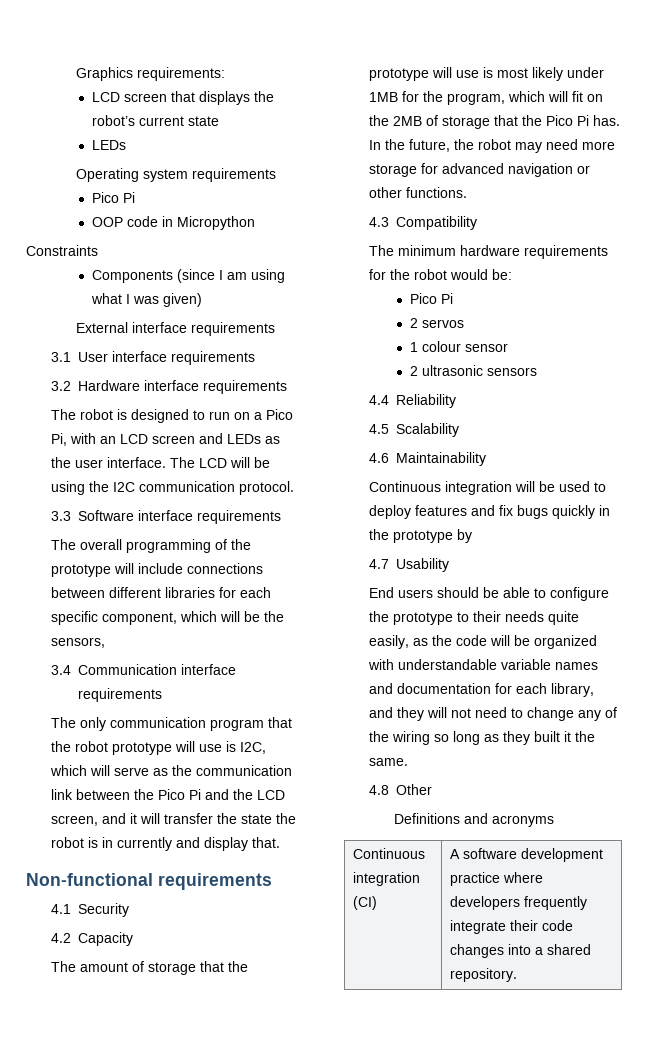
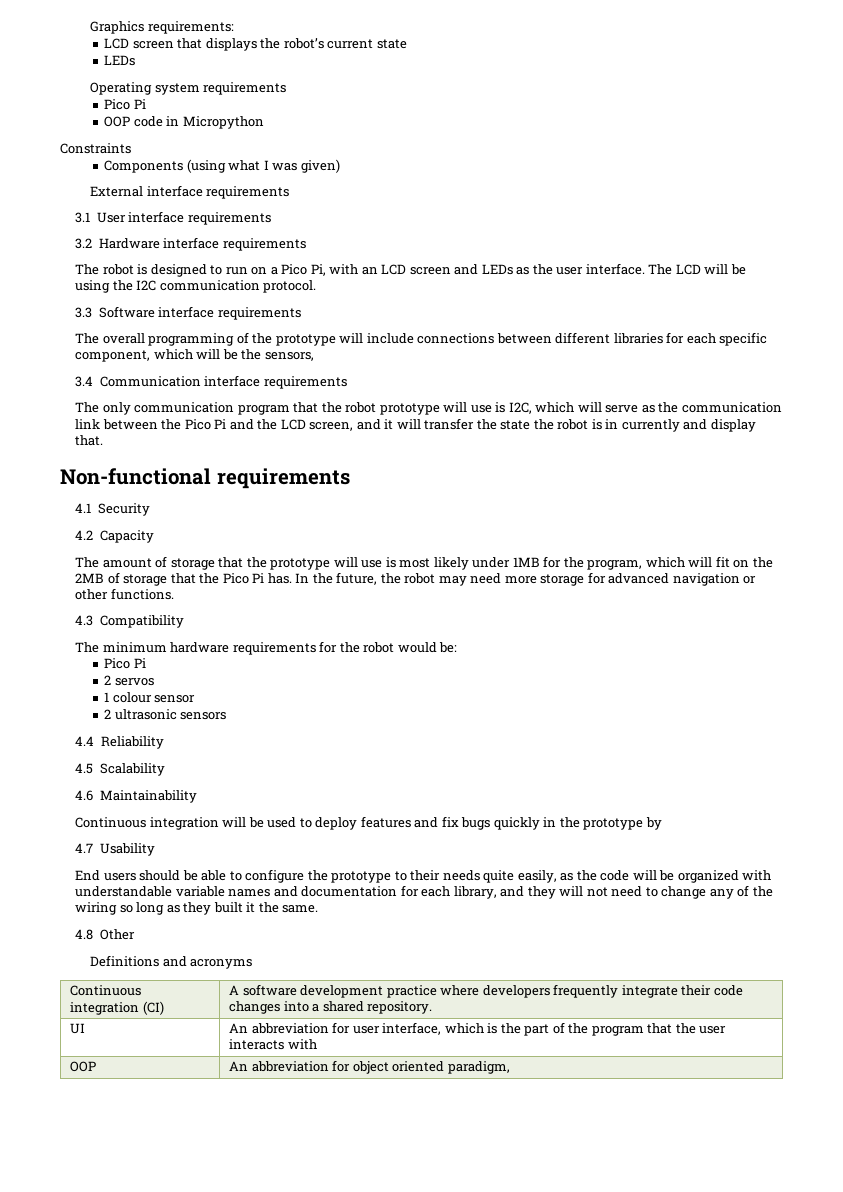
[176,269,285,283] (since I am using -> [186,159,226,173] (using
(518, 975) none -> [70,1023,86,1034] [229,1022,727,1036] [229,1039,317,1050] [70,1061,97,1072] [229,1060,510,1074] // UI | An abbreviation for user interface, which is the part of the program that the user interacts with // OOP | An abbreviation for object oriented paradigm,

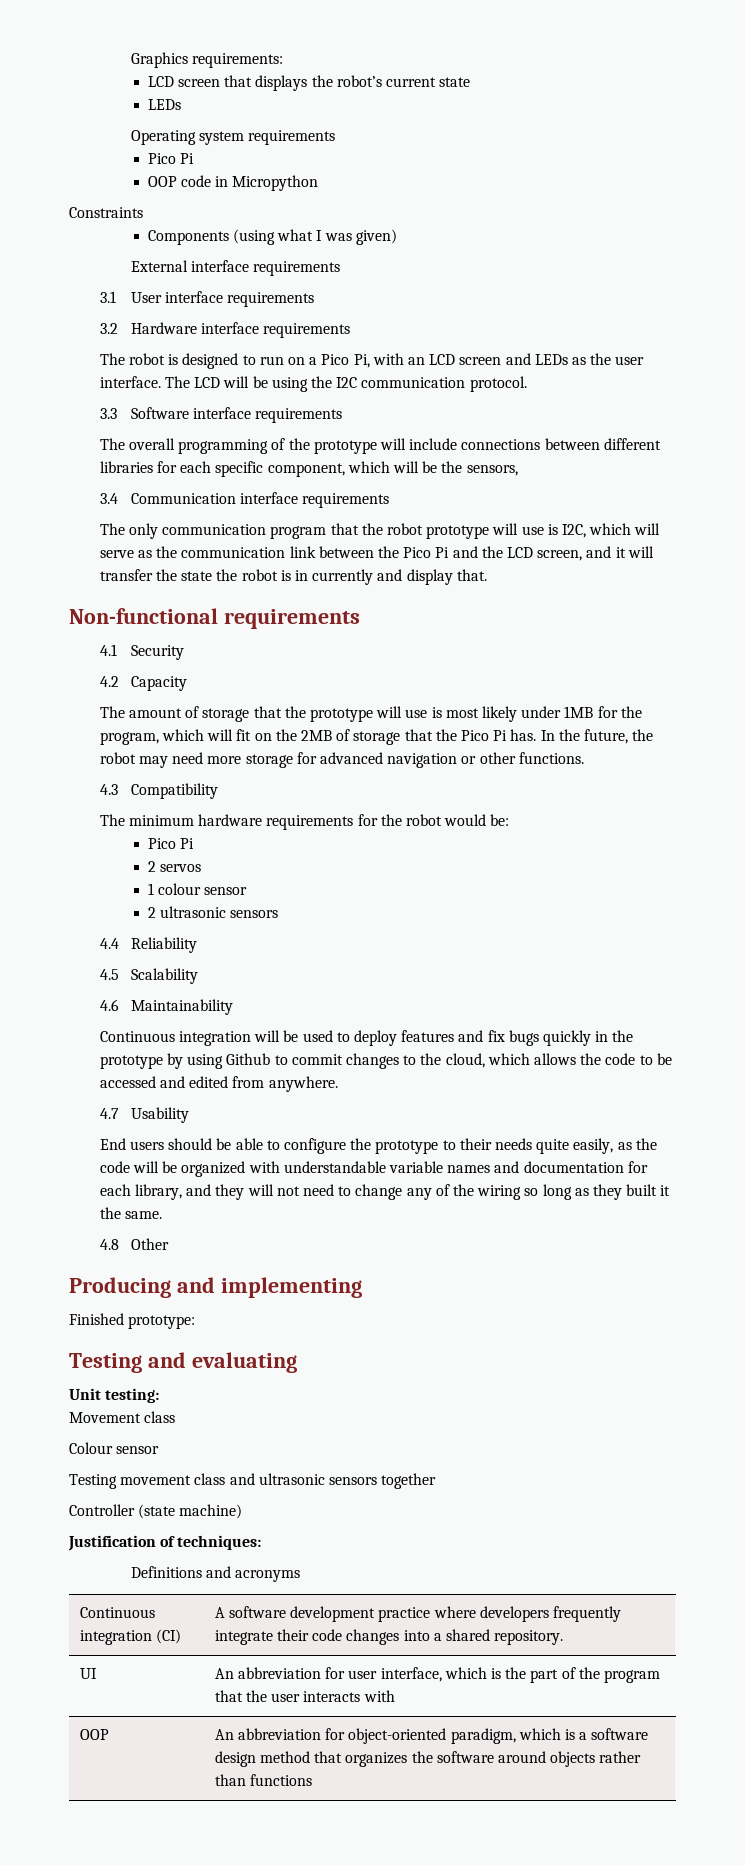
(662, 823) none -> [187,1053,672,1069] [99,1076,338,1092] using Github to commit changes to the cloud, which allows the code to be accessed and edited from anywhere.
(135, 934) none -> [69,1277,362,1298] [69,1313,196,1329] [69,1352,297,1373] [69,1388,160,1403] [69,1411,176,1423] [69,1442,160,1454] [69,1473,437,1489] [69,1504,243,1519] [68,1535,262,1551] // Producing and implementing // Finished prototype: // Testing and evaluating // Unit testing: // Movement class // Colour sensor // Testing movement class and ultrasonic sensors together // Controller (state machine) // Justification of techniques:
[352,1061,510,1074] object oriented paradigm, -> [348,1728,649,1744] [214,1751,642,1767] [214,1774,313,1786] object-oriented paradigm, which is a software design method that organizes the software around objects rather than functions

